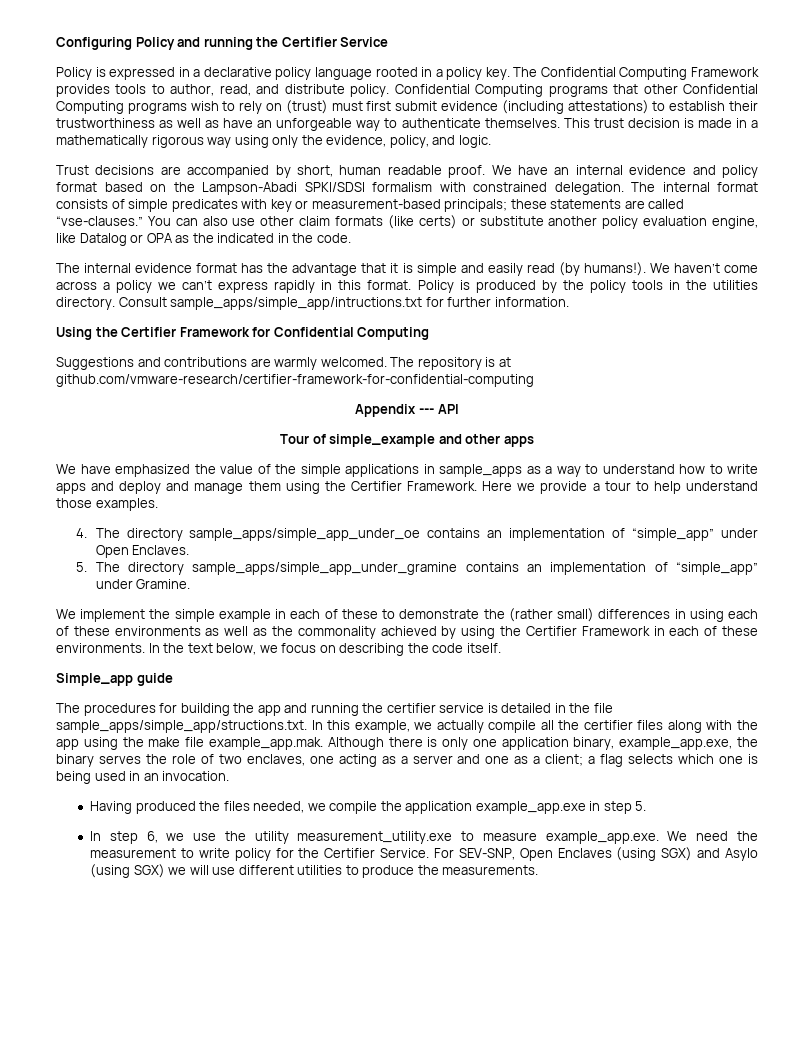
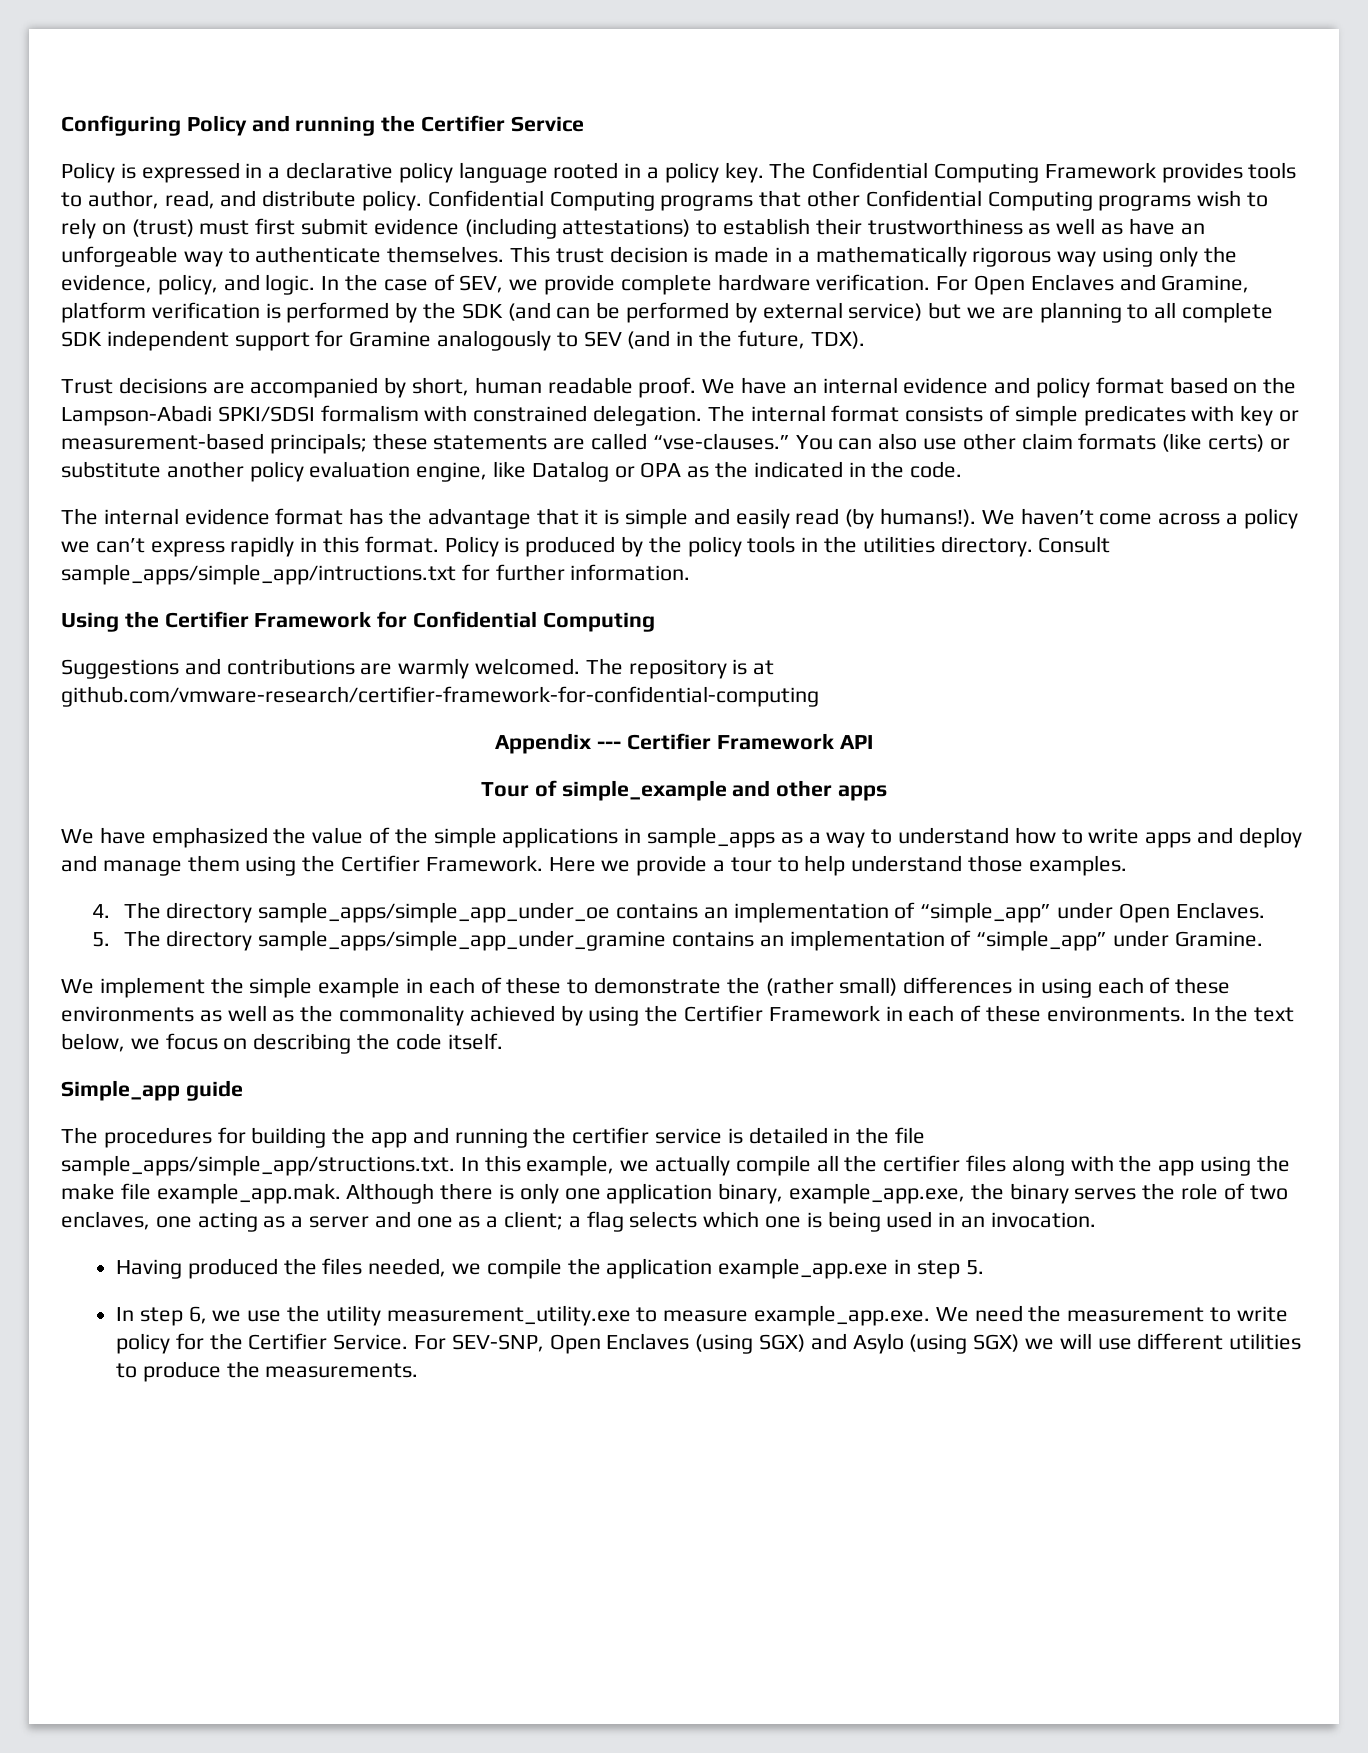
(491, 141) none -> [321,274,1250,295] [61,302,1274,323] [61,330,865,351] In the case of SEV, we provide complete hardware verification. For Open Enclaves and Gramine, platform verification is performed by the SDK (and can be performed by external service) but we are planning to all complete SDK independent support for Gramine analogously to SEV (and in the future, TDX).
(434, 411) none -> [626,733,834,750] Certifier Framework

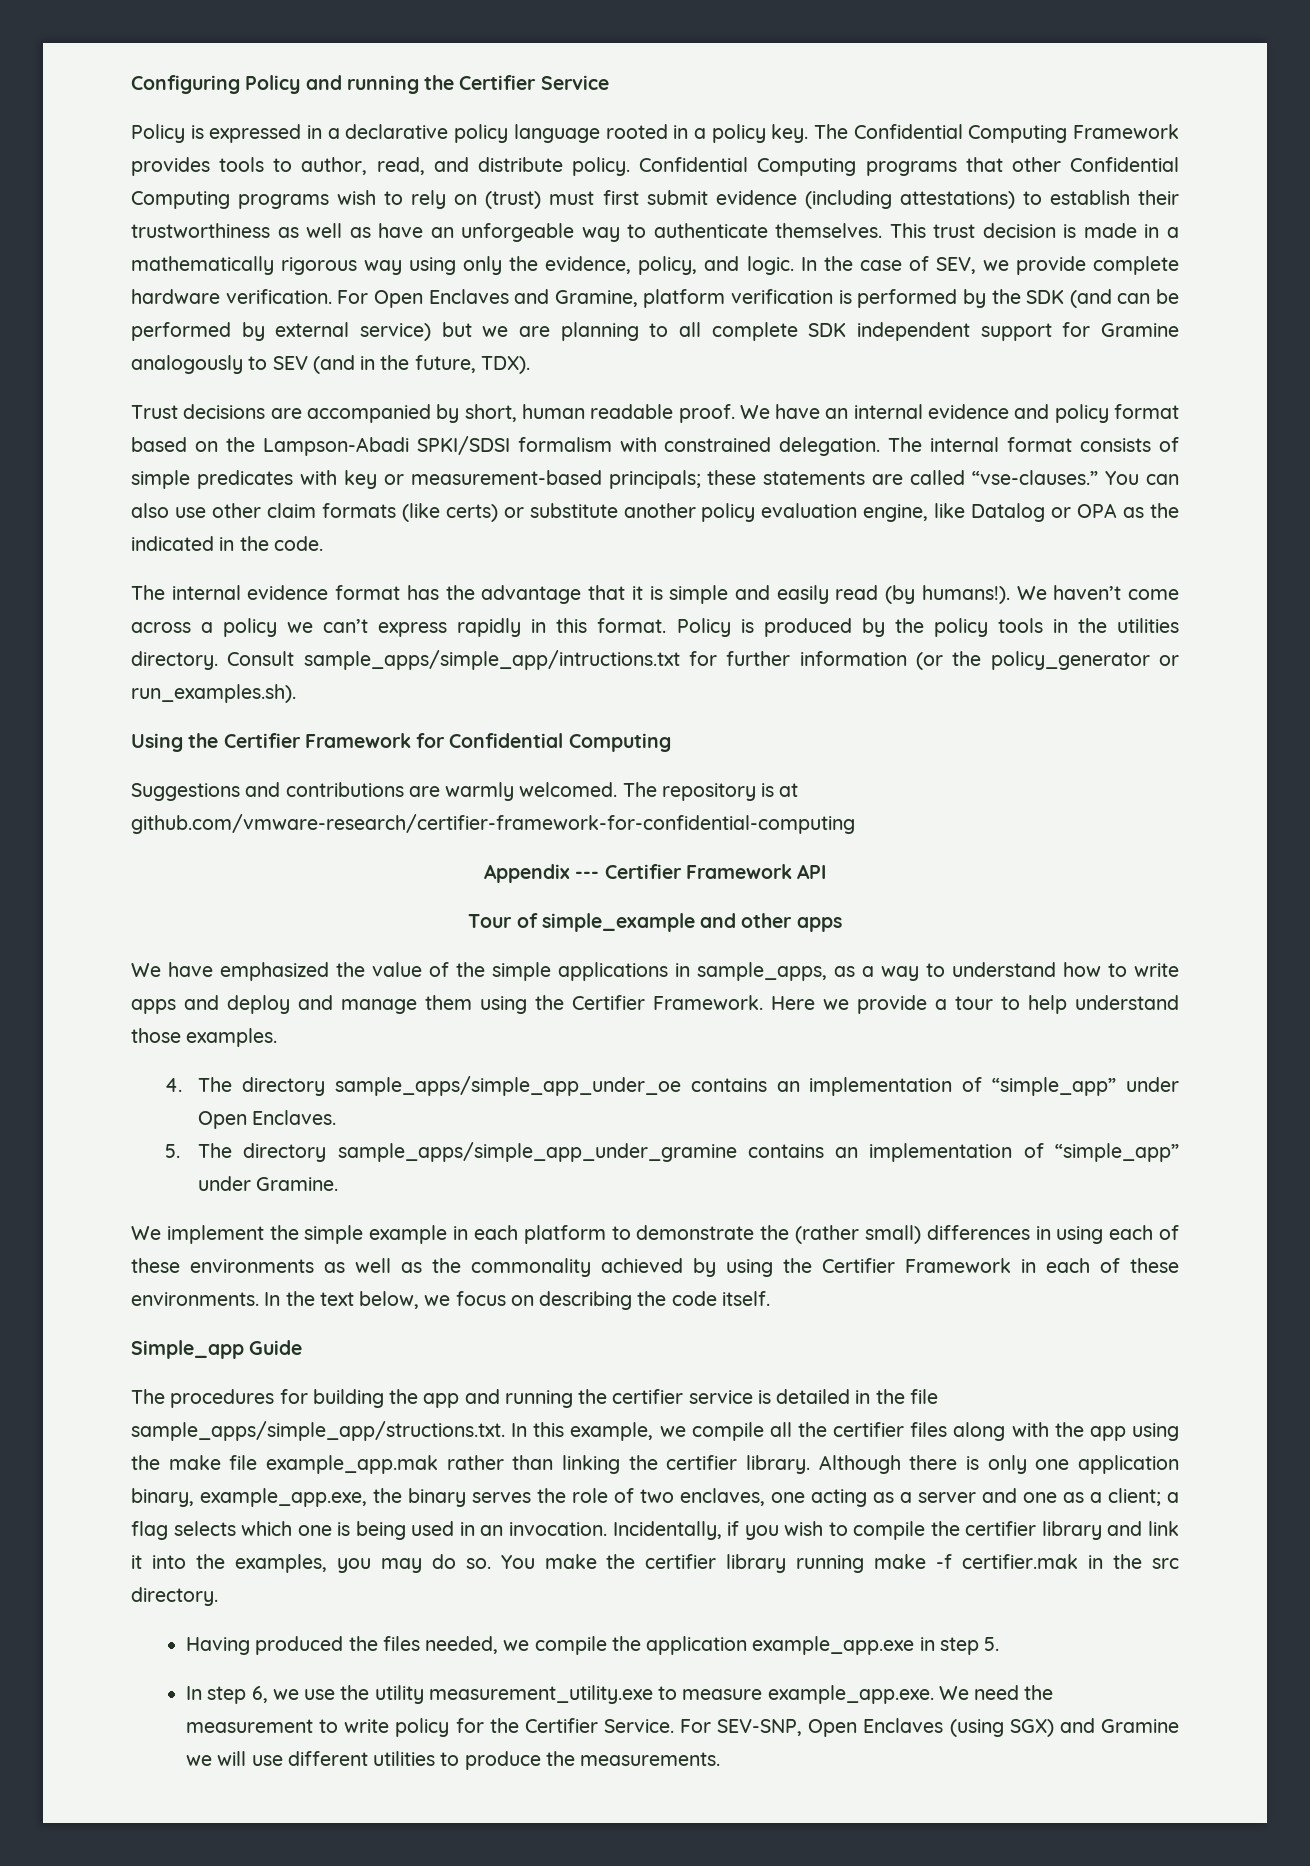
[570,564,691,581] information. -> [799,651,1180,670] [131,684,296,703] information (or the policy_generator or run_examples.sh).
[647,827,776,848] sample_apps -> [697,962,827,981] sample_apps,
[480,977,562,994] of these -> [523,1225,606,1244] platform
[185,1080,243,1101] guide -> [249,1340,303,1355] Guide
[655,1155,731,1176] actually -> (686, 1431) none
[156,1183,341,1204] example_app.mak. -> [266,1455,810,1474] example_app.mak rather than linking the certifier library.
(1096, 1220) none -> [612,1521,1179,1540] [131,1554,1179,1573] [131,1587,218,1606] Incidentally, if you wish to compile the certifier library and link it into the examples, you may do so. You make the certifier library running make -f certifier.mak in the src directory.
[852,1333,1020,1354] Asylo (using SGX) -> [1101,1719,1180,1733] Gramine

